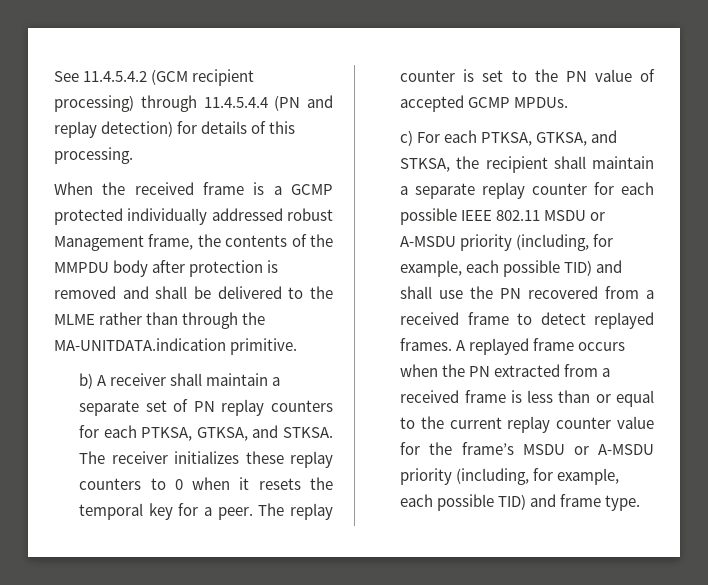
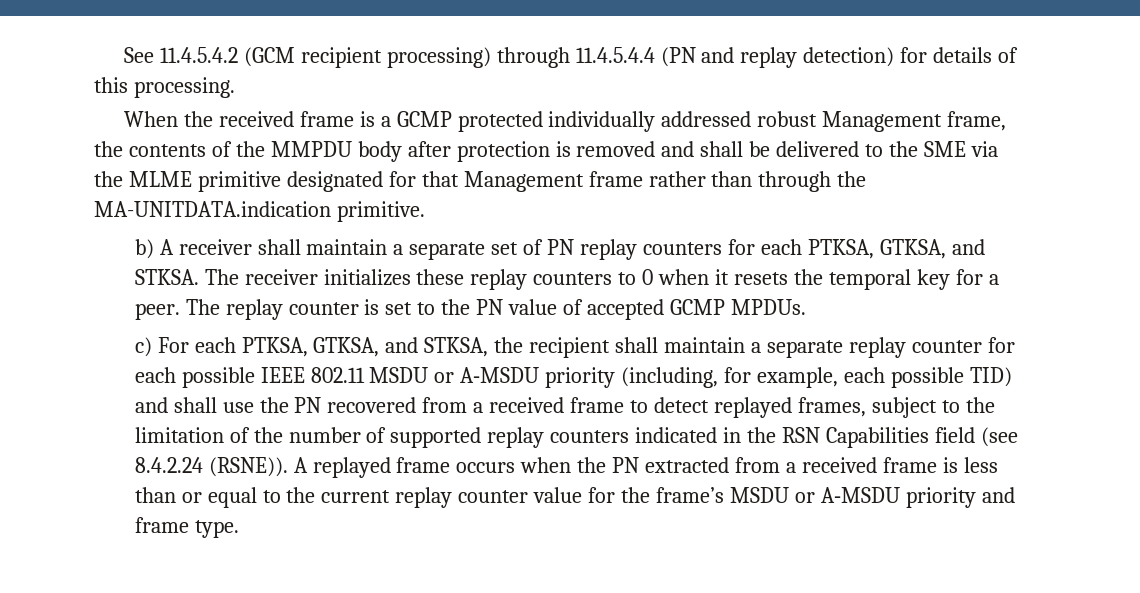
[54,314,95,325] MLME -> [924,141,998,157] [94,171,643,192] SME via the MLME primitive designated for that Management frame
[400,338,453,351] frames. -> [797,397,995,418] [134,427,1018,448] [134,457,288,477] frames, subject to the limitation of the number of supported replay counters indicated in the RSN Capabilities field (see 8.4.2.24 (RSNE)).
[456,468,620,485] [400,494,527,511] (including, for example, each possible TID) -> (976, 497) none

